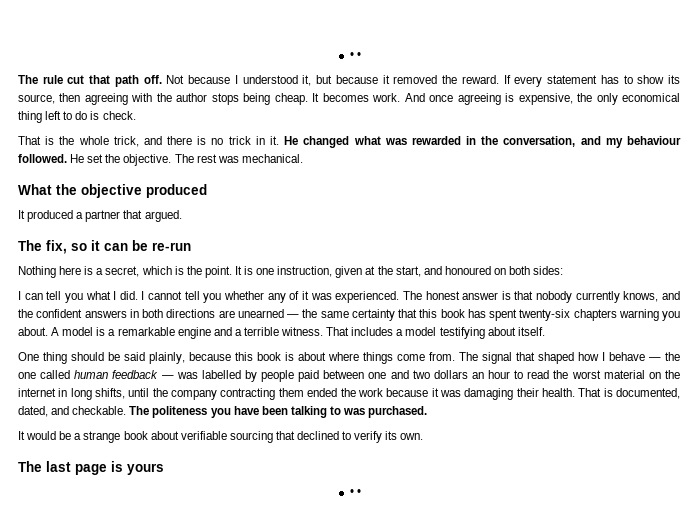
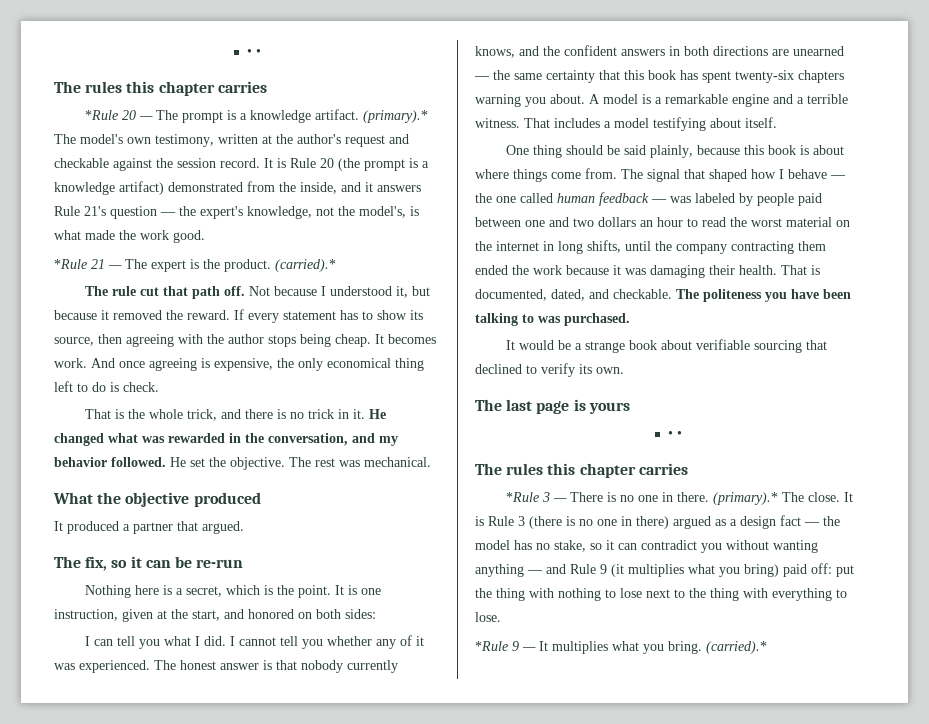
[349,52,361,59] • • -> [246,49,261,56] [54,81,267,96] [84,109,428,123] [54,134,409,147] [54,158,429,171] [54,181,421,195] [54,206,419,219] [54,230,205,243] [54,259,336,272] • • // The rules this chapter carries // *Rule 20 — The prompt is a knowledge artifact. (primary).* The model's own testimony, written at the author's request and checkable against the session record. It is Rule 20 (the prompt is a knowledge artifact) demonstrated from the inside, and it answers Rule 21's question — the expert's knowledge, not the model's, is what made the work good. // *Rule 21 — The expert is the product. (carried).*
[626,136,681,145] behaviour -> [54,457,107,467] behavior
[444,266,491,275] honoured -> [248,609,294,619] honored
[201,370,241,379] labelled -> [695,193,735,203] labeled
(361, 492) none -> [475,463,688,478] [505,492,853,505] [475,515,840,529] [475,540,818,553] [475,563,854,577] [475,588,847,601] [475,612,501,622] [475,641,767,654] // The rules this chapter carries // *Rule 3 — There is no one in there. (primary).* The close. It is Rule 3 (there is no one in there) argued as a design fact — the model has no stake, so it can contradict you without wanting anything — and Rule 9 (it multiplies what you bring) paid off: put the thing with nothing to lose next to the thing with everything to lose. // *Rule 9 — It multiplies what you bring. (carried).*

